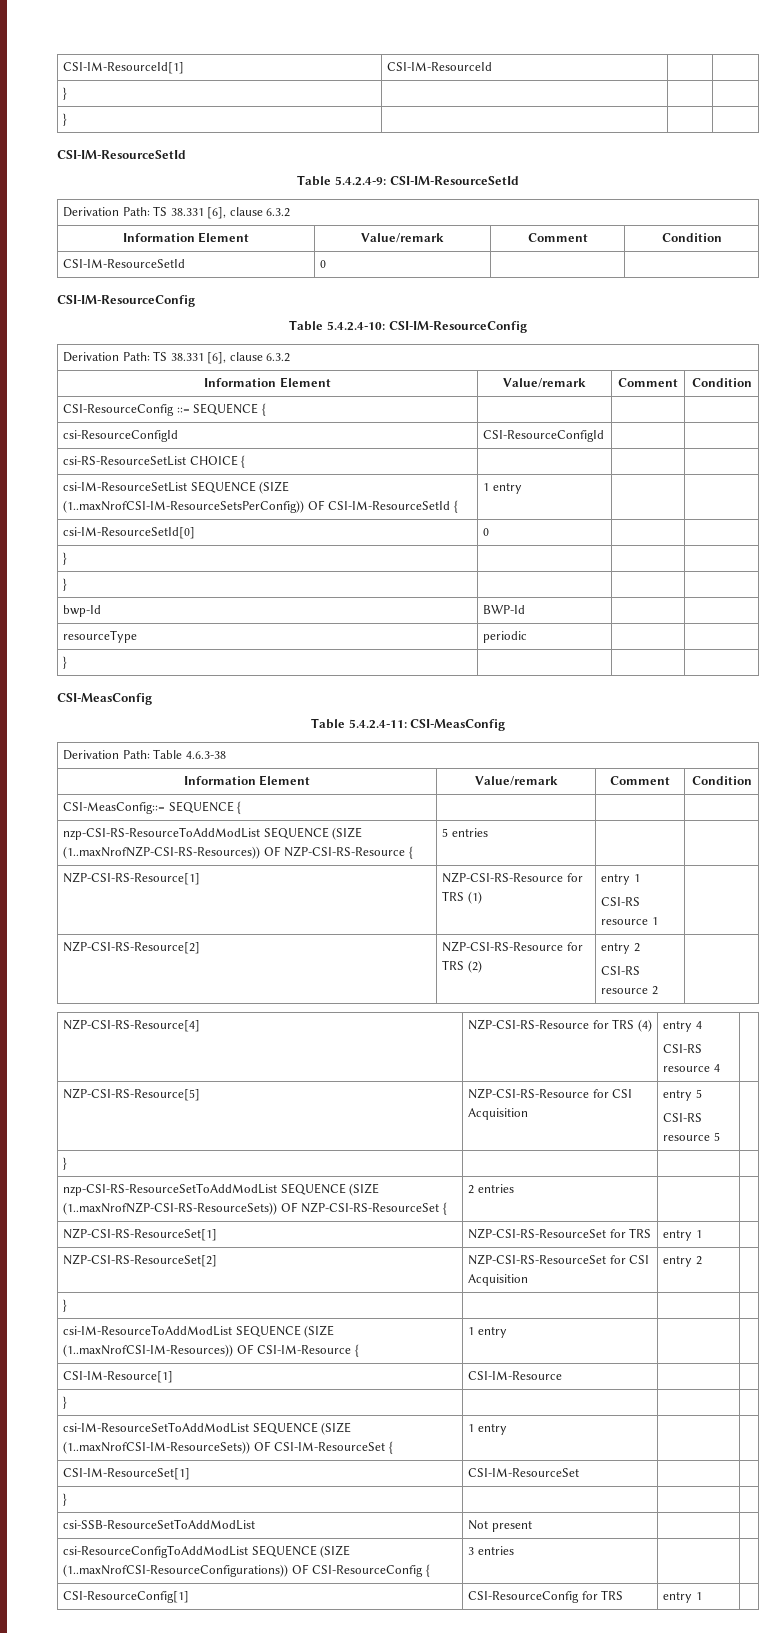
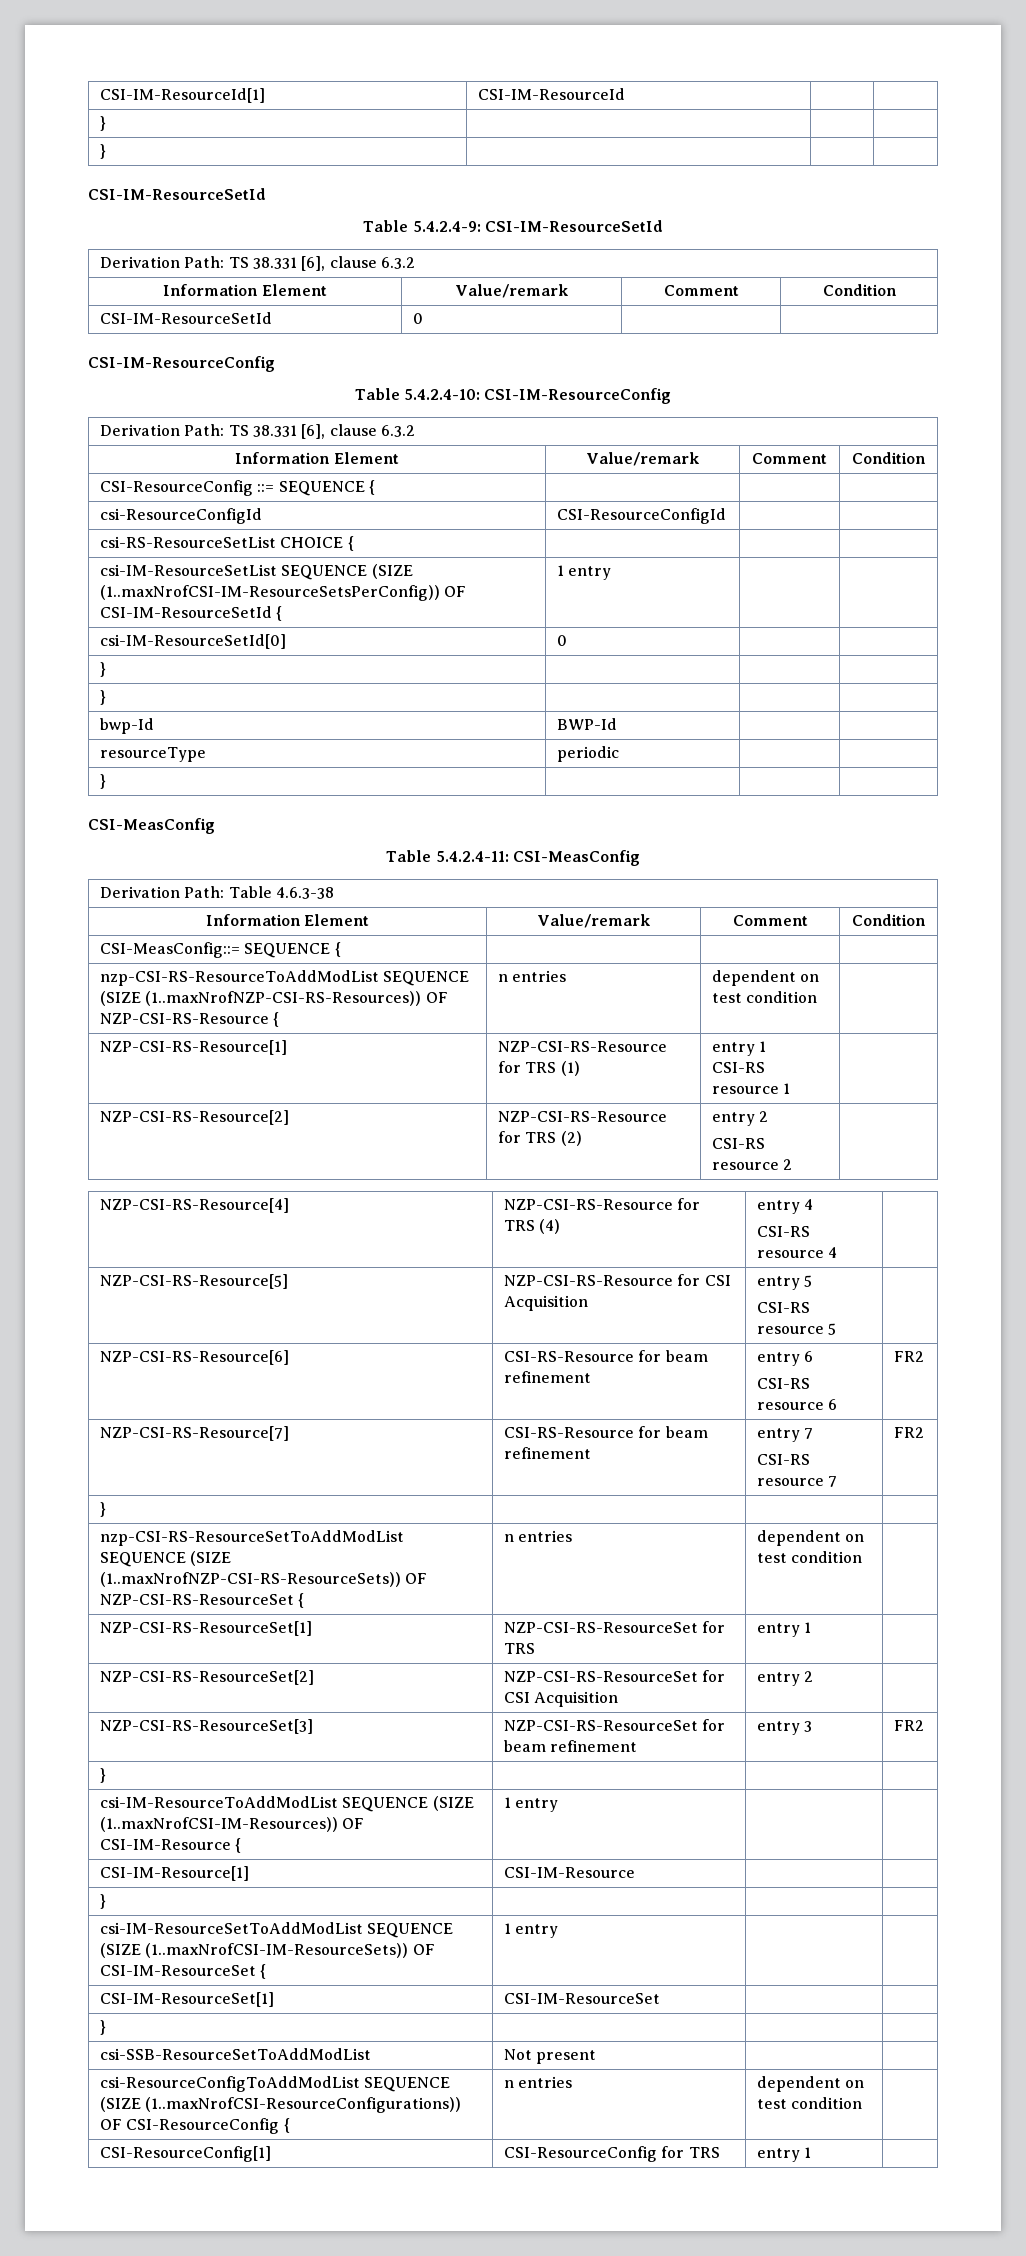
[442,828,488,837] 5 entries | -> [497,970,567,982] [711,970,820,986] [711,991,818,1003] n entries | dependent on test condition
(720, 1136) none -> [99,1350,289,1365] [503,1350,708,1362] [503,1371,591,1383] [756,1351,814,1366] [756,1378,810,1389] [756,1399,838,1410] [893,1351,924,1362] [99,1426,289,1441] [503,1426,708,1438] [503,1447,591,1459] [756,1428,814,1442] [756,1454,810,1465] [756,1476,838,1487] [893,1427,924,1438] // NZP-CSI-RS-Resource[6] | CSI-RS-Resource for beam refinement | entry 6 // CSI-RS resource 6 | FR2 // NZP-CSI-RS-Resource[7] | CSI-RS-Resource for beam refinement | entry 7 // CSI-RS resource 7 | FR2
[468,1184,514,1194] 2 entries | -> [503,1530,573,1542] [756,1530,865,1546] [756,1551,863,1563] n entries | dependent on test condition
(702, 1260) none -> [99,1719,313,1734] [503,1719,726,1731] [503,1740,638,1752] [756,1721,813,1735] [893,1720,924,1731] // NZP-CSI-RS-ResourceSet[3] | NZP-CSI-RS-ResourceSet for beam refinement | entry 3 | FR2
[468,1546,514,1555] 3 entries | -> [503,2076,573,2088] [756,2076,865,2092] [756,2097,863,2109] n entries | dependent on test condition

